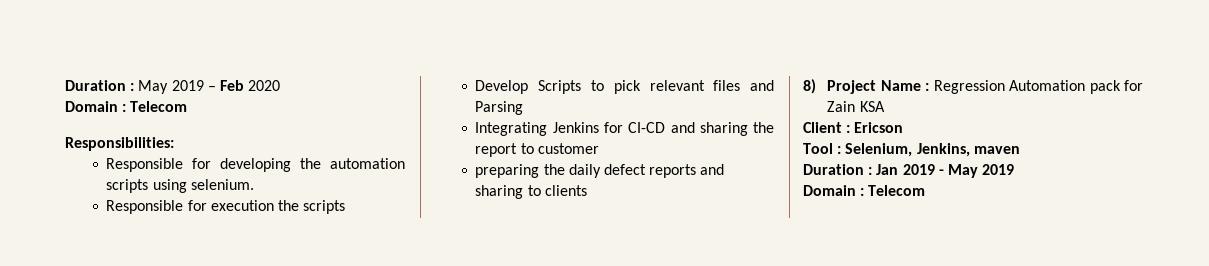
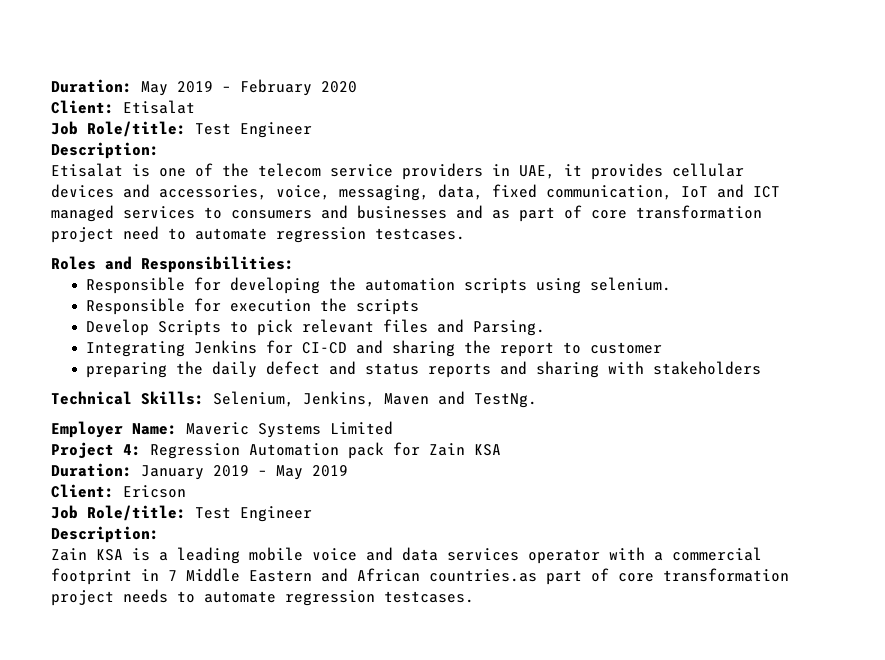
[65,80,135,91] Duration : -> [51,79,132,93] Duration:
[219,80,244,91] Feb -> [240,79,312,96] February
[65,101,188,112] Domain : Telecom // -> [51,100,195,114] [51,121,312,138] [51,142,159,159] [51,163,744,180] [51,184,780,201] [51,205,762,222] [51,226,465,243] [51,256,132,270] Client: Etisalat // Job Role/title: Test Engineer // Description: // Etisalat is one of the telecom service providers in UAE, it provides cellular devices and accessories, voice, messaging, data, fixed communication, IoT and ICT managed services to consumers and businesses and as part of core transformation project need to automate regression testcases. // Roles and
[475,101,524,115] Parsing -> [473,320,546,336] Parsing.
(647, 169) none -> [329,361,420,375] and status
[527,185,587,196] [803,79,930,94] to clients // 8) Project Name : -> [608,361,762,375] [51,391,537,408] [51,421,393,438] [51,442,141,458] with stakeholders // Technical Skills: Selenium, Jenkins, Maven and TestNg. // Employer Name: Maveric Systems Limited // Project 4:
[803,122,904,133] [803,143,1020,157] [803,164,1015,178] [803,185,926,196] Client : Ericson // Tool : Selenium, Jenkins, maven // Duration : Jan 2019 - May 2019 // Domain : Telecom -> [51,463,348,480] [51,484,186,498] [51,505,312,522] [51,526,159,543] [51,547,762,564] [51,568,789,585] [51,589,474,606] Duration: January 2019 – May 2019 // Client: Ericson // Job Role/title: Test Engineer // Description: // Zain KSA is a leading mobile voice and data services operator with a commercial footprint in 7 Middle Eastern and African countries.as part of core transformation project needs to automate regression testcases.

